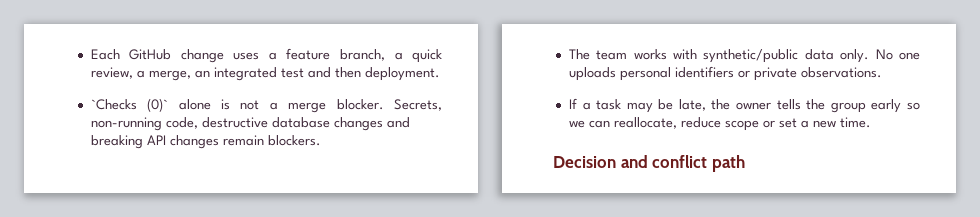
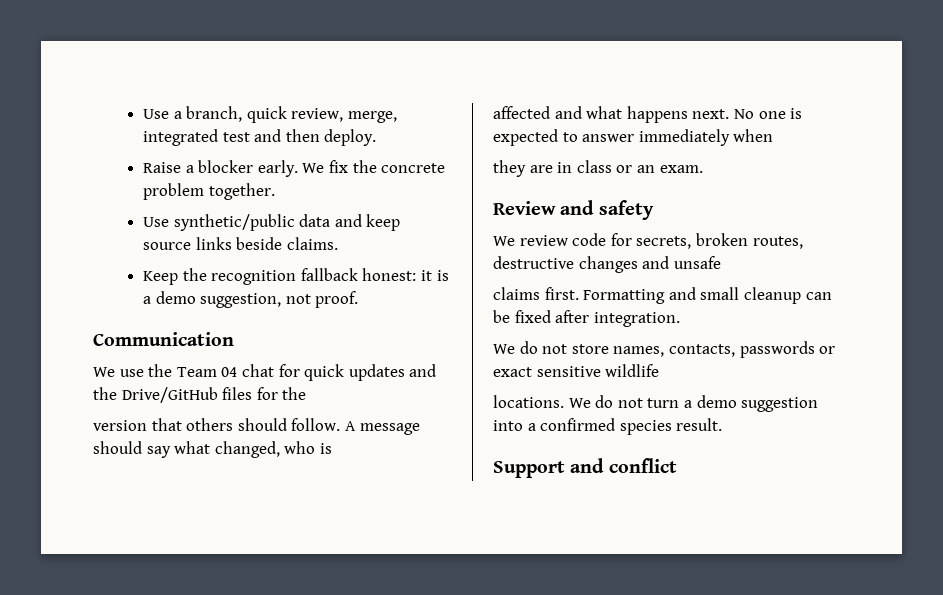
[90,48,443,63] [90,67,440,81] [90,98,442,113] [90,117,410,131] [90,135,321,149] [568,49,920,63] [568,66,882,81] [568,98,920,113] [568,117,871,131] [553,156,616,168] Each GitHub change uses a feature branch, a quick review, a merge, an integrated test and then deployment. // `Checks (0)` alone is not a merge blocker. Secrets, non-running code, destructive database changes and breaking API changes remain blockers. // The team works with synthetic/public data only. No one uploads personal identifiers or private observations. // If a task may be late, the owner tells the group early so we can reallocate, reduce scope or set a new time. // Decision -> [143,106,398,123] [143,129,377,146] [143,160,446,177] [143,183,275,200] [143,214,401,231] [143,237,338,250] [143,268,449,285] [143,291,359,308] [93,332,234,346] [93,364,437,381] [93,387,307,403] [93,418,420,435] [93,441,332,458] [493,106,803,123] [493,129,774,146] [493,160,703,177] [493,200,654,220] [493,233,803,249] [493,256,721,273] [493,287,832,304] [493,310,680,327] [493,341,836,358] [493,364,660,377] [493,395,819,412] [493,418,723,435] [493,461,565,478] Use a branch, quick review, merge, integrated test and then deploy. // Raise a blocker early. We fix the concrete problem together. // Use synthetic/public data and keep source links beside claims. // Keep the recognition fallback honest: it is a demo suggestion, not proof. // Communication // We use the Team 04 chat for quick updates and the Drive/GitHub files for the // version that others should follow. A message should say what changed, who is // affected and what happens next. No one is expected to answer immediately when // they are in class or an exam. // Review and safety // We review code for secrets, broken routes, destructive changes and unsafe // claims first. Formatting and small cleanup can be fixed after integration. // We do not store names, contacts, passwords or exact sensitive wildlife // locations. We do not turn a demo suggestion into a confirmed species result. // Support
[711,155,745,172] path -> (677, 465) none

